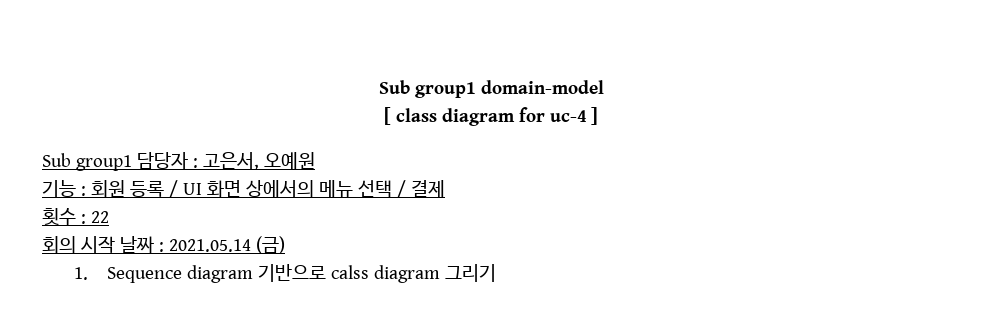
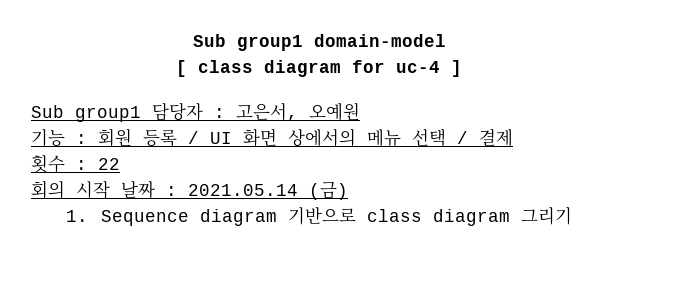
[330,265,369,279] calss -> [366,209,422,222] class

